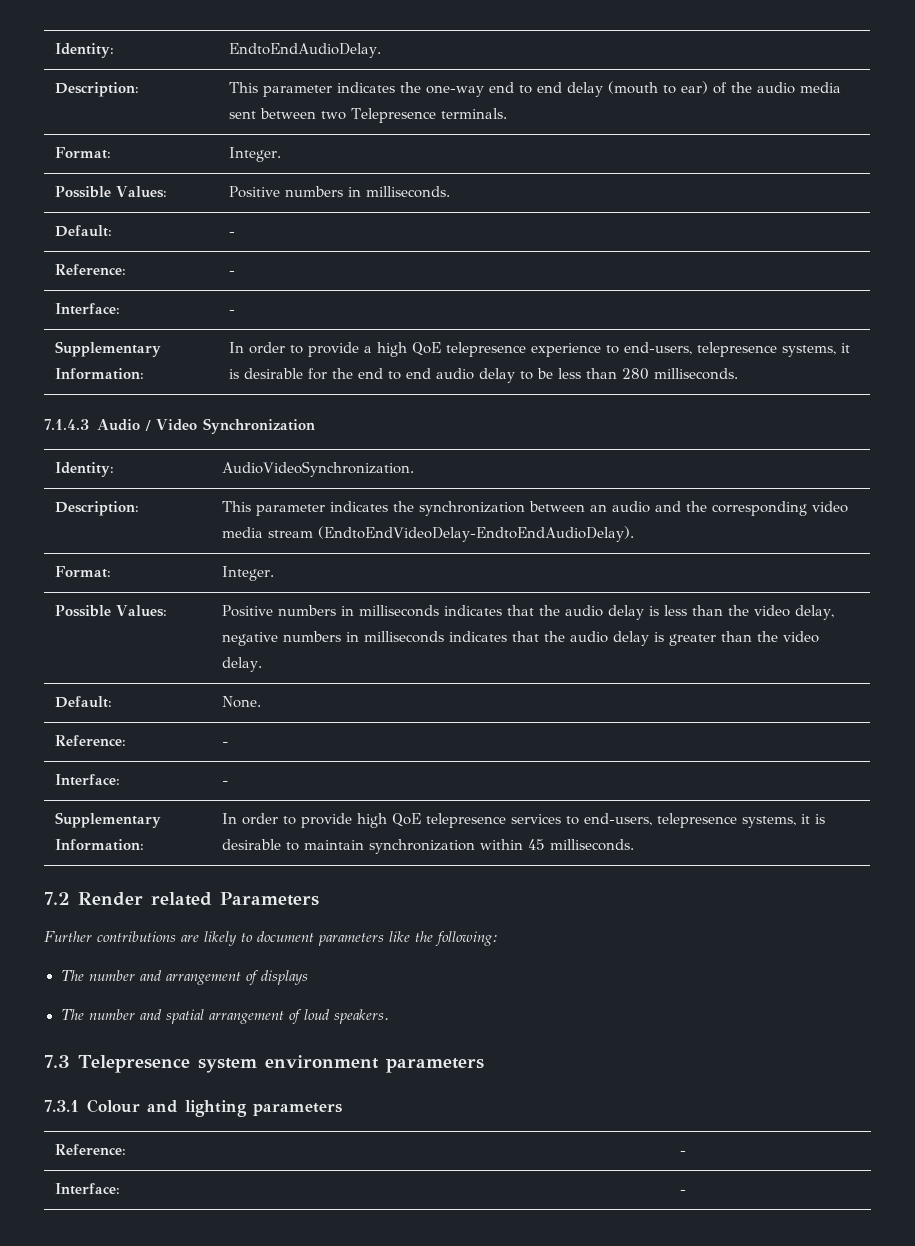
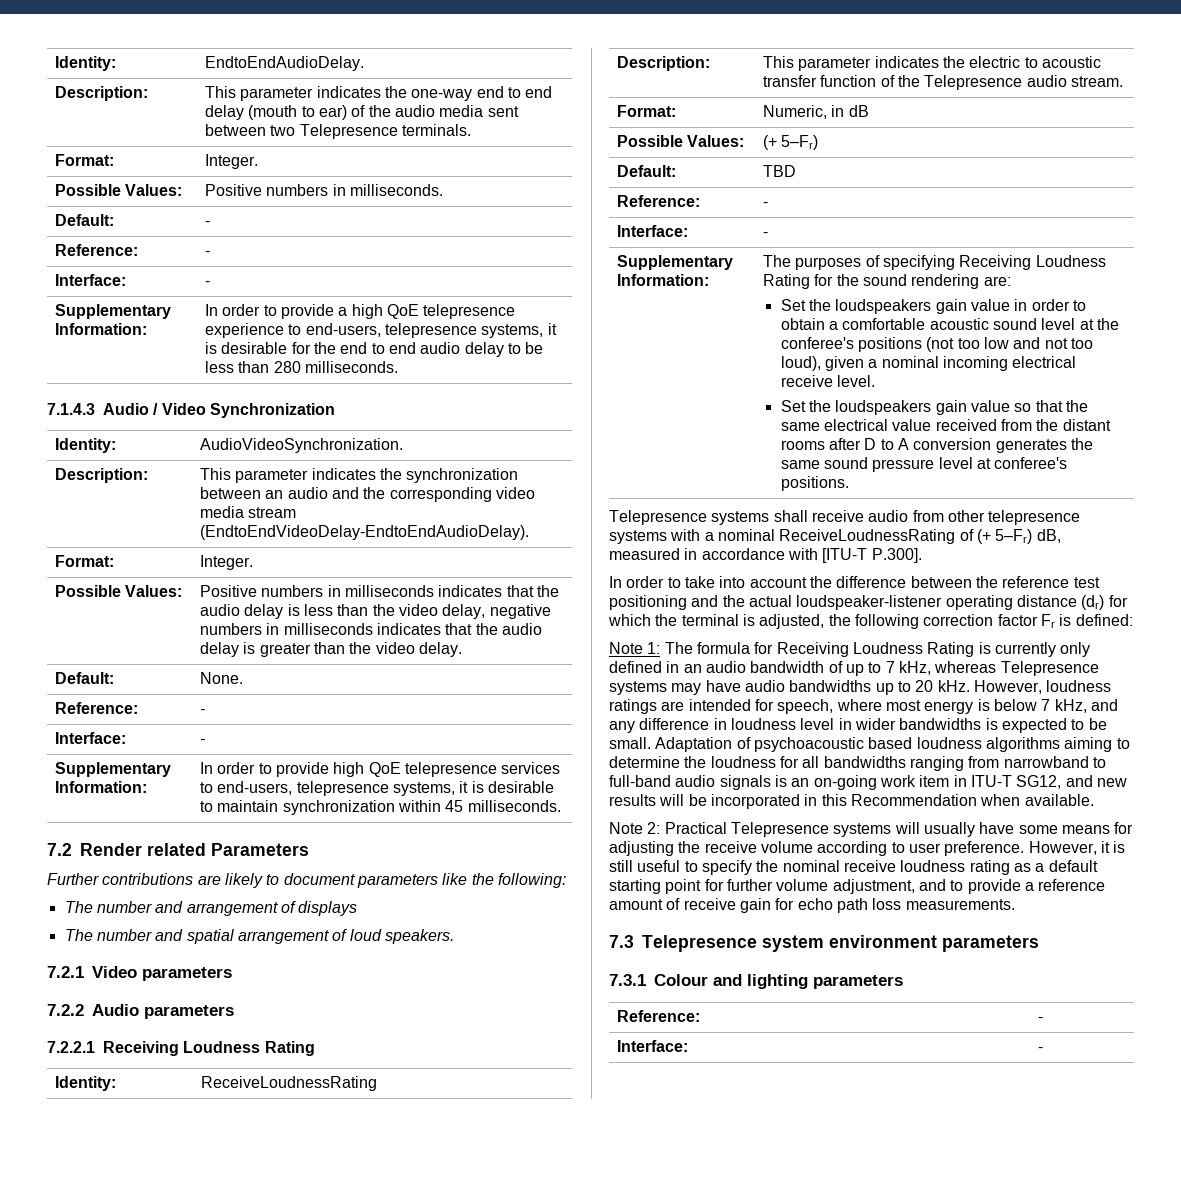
(389, 1016) none -> [47,966,232,981] [47,1004,234,1019] [47,1041,315,1056] [55,1076,117,1091] [201,1076,378,1091] [617,56,711,71] [763,56,1102,71] [763,75,1124,90] [617,105,677,117] [763,105,869,119] [617,135,745,147] [763,135,819,150] [617,165,677,177] [763,165,797,177] [617,195,701,207] [763,202,769,207] [617,225,689,237] [763,232,769,237] [617,255,734,270] [617,274,710,286] [763,255,1106,270] [763,274,1011,289] [780,299,1086,314] [780,318,1119,330] [780,337,1093,352] [780,356,1077,371] [780,375,876,387] [780,400,1088,415] [780,419,1111,431] [780,438,1093,453] [780,457,1068,472] [780,476,849,491] [609,510,1081,525] [609,529,1061,544] [609,548,922,563] [609,576,1100,588] [609,595,1128,610] [608,614,1133,629] [609,642,1091,657] [609,661,1099,676] [609,680,1112,695] [609,699,1118,714] [609,718,1107,733] [609,737,1130,752] [609,756,1106,771] [609,775,1127,790] [609,794,1094,809] [609,822,1134,837] [609,841,1126,856] [609,860,1098,875] [609,879,1106,894] [609,898,1015,913] // 7.2.1 Video parameters // 7.2.2 Audio parameters // 7.2.2.1 Receiving Loudness Rating // Identity: | ReceiveLoudnessRating // Description: | This parameter indicates the electric to acoustic transfer function of the Telepresence audio stream. // Format: | Numeric, in dB // Possible Values: | (+ 5–Fr) // Default: | TBD // Reference: | - // Interface: | - // Supplementary Information: | The purposes of specifying Receiving Loudness Rating for the sound rendering are: // Set the loudspeakers gain value in order to obtain a comfortable acoustic sound level at the conferee's positions (not too low and not too loud), given a nominal incoming electrical receive level. // Set the loudspeakers gain value so that the same electrical value received from the distant rooms after D to A conversion generates the same sound pressure level at conferee's positions. // Telepresence systems shall receive audio from other telepresence systems with a nominal ReceiveLoudnessRating of (+ 5–Fr) dB, measured in accordance with [ITU-T P.300]. // In order to take into account the difference between the reference test positioning and the actual loudspeaker-listener operating distance (dr) for which the terminal is adjusted, the following correction factor Fr is defined: // Note 1: The formula for Receiving Loudness Rating is currently only defined in an audio bandwidth of up to 7 kHz, whereas Telepresence systems may have audio bandwidths up to 20 kHz. However, loudness ratings are intended for speech, where most energy is below 7 kHz, and any difference in loudness level in wider bandwidths is expected to be small. Adaptation of psychoacoustic based loudness algorithms aiming to determine the loudness for all bandwidths ranging from narrowband to full-band audio signals is an on-going work item in ITU-T SG12, and new results will be incorporated in this Recommendation when available. // Note 2: Practical Telepresence systems will usually have some means for adjusting the receive volume according to user preference. However, it is still useful to specify the nominal receive loudness rating as a default starting point for further volume adjustment, and to provide a reference amount of receive gain for echo path loss measurements.

